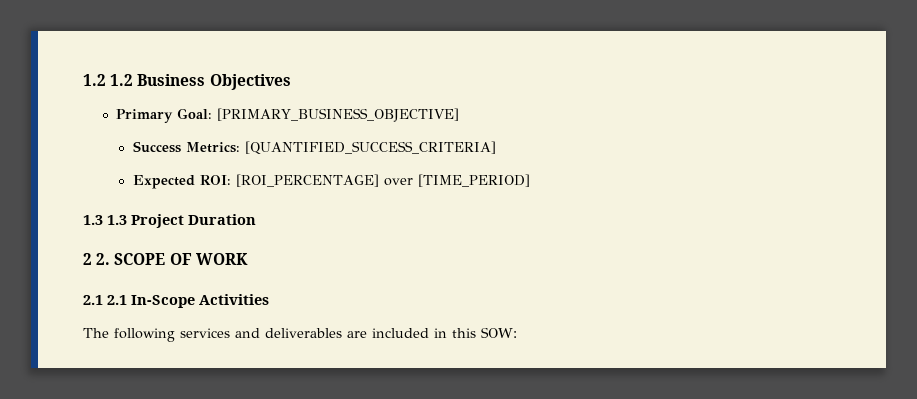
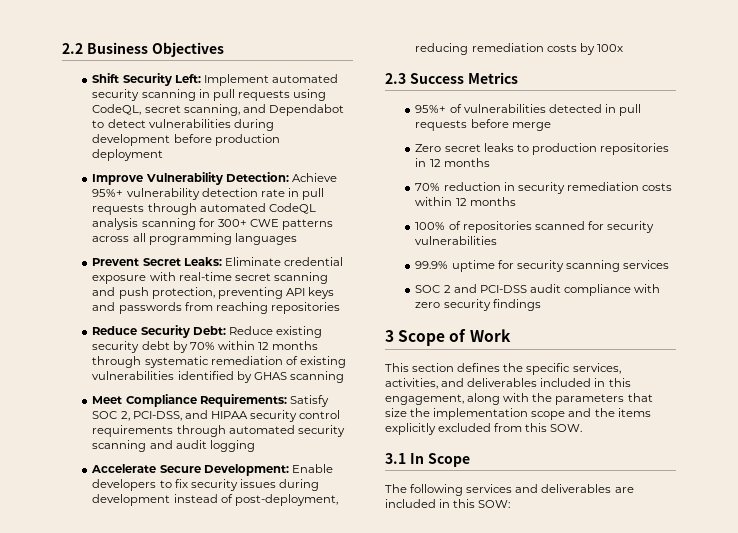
[83,74,134,86] 1.2 1.2 -> [62,43,83,54] 2.2
[115,108,459,123] [132,141,496,155] [132,174,530,189] [83,214,256,228] [83,253,248,265] [83,294,269,308] Primary Goal: [PRIMARY_BUSINESS_OBJECTIVE] // Success Metrics: [QUANTIFIED_SUCCESS_CRITERIA] // Expected ROI: [ROI_PERCENTAGE] over [TIME_PERIOD] // 1.3 1.3 Project Duration // 2 2. SCOPE OF WORK // 2.1 2.1 In-Scope Activities -> [92,73,338,86] [92,89,326,101] [92,104,344,116] [92,119,274,131] [92,134,280,146] [92,149,164,161] [92,172,337,185] [92,188,324,200] [92,203,316,215] [92,218,333,230] [92,233,297,245] [92,257,343,266] [92,272,328,284] [92,287,334,299] [92,302,340,314] [92,325,322,338] [92,341,319,353] [92,356,346,368] [92,371,344,383] [92,394,329,407] [92,410,341,422] [92,425,345,437] [92,440,255,452] [91,464,333,476] [92,479,319,491] [92,494,338,506] [415,43,623,55] [385,72,518,84] [415,104,641,116] [415,119,551,131] [415,143,669,155] [415,158,490,167] [415,182,672,194] [415,197,516,206] [415,221,654,233] [415,236,498,245] [415,260,669,272] [415,284,661,296] [415,299,541,311] [385,329,511,346] [385,363,621,375] [385,378,631,389] [385,393,653,405] [385,408,651,420] [385,423,583,435] [385,453,470,467] Shift Security Left: Implement automated security scanning in pull requests using CodeQL, secret scanning, and Dependabot to detect vulnerabilities during development before production deployment // Improve Vulnerability Detection: Achieve 95%+ vulnerability detection rate in pull requests through automated CodeQL analysis scanning for 300+ CWE patterns across all programming languages // Prevent Secret Leaks: Eliminate credential exposure with real-time secret scanning and push protection, preventing API keys and passwords from reaching repositories // Reduce Security Debt: Reduce existing security debt by 70% within 12 months through systematic remediation of existing vulnerabilities identified by GHAS scanning // Meet Compliance Requirements: Satisfy SOC 2, PCI-DSS, and HIPAA security control requirements through automated security scanning and audit logging // Accelerate Secure Development: Enable developers to fix security issues during development instead of post-deployment, reducing remediation costs by 100x // 2.3 Success Metrics // 95%+ of vulnerabilities detected in pull requests before merge // Zero secret leaks to production repositories in 12 months // 70% reduction in security remediation costs within 12 months // 100% of repositories scanned for security vulnerabilities // 99.9% uptime for security scanning services // SOC 2 and PCI-DSS audit compliance with zero security findings // 3 Scope of Work // This section defines the specific services, activities, and deliverables included in this engagement, along with the parameters that size the implementation scope and the items explicitly excluded from this SOW. // 3.1 In Scope

